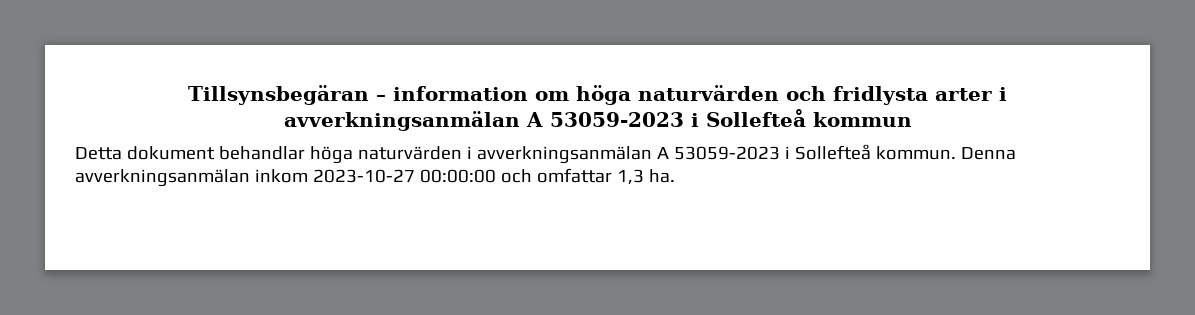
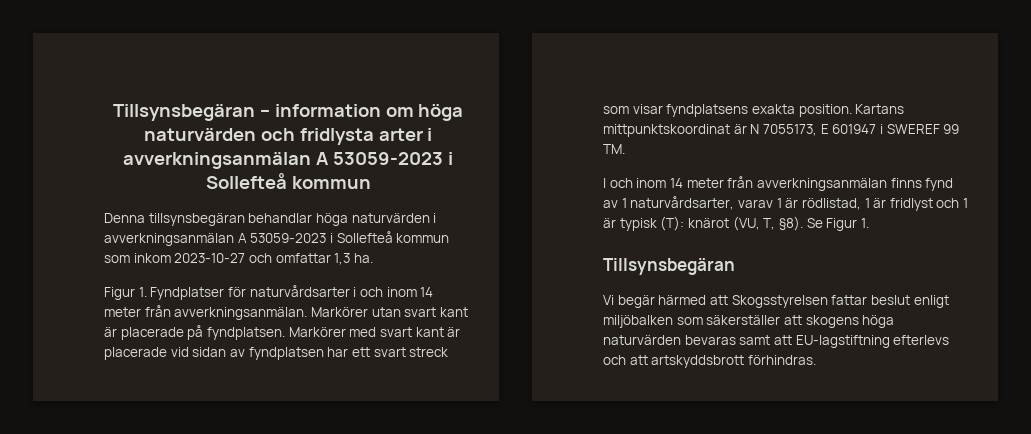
[75,146,215,160] Detta dokument -> [104,213,245,226] Denna tillsynsbegäran
[875,146,1016,160] [75,169,250,187] kommun. Denna avverkningsanmälan -> [396,233,450,243] [104,255,130,263] kommun som
[419,169,496,183] 00:00:00 -> (246, 258) none
(675, 176) none -> [104,285,434,300] [104,305,468,320] [104,325,461,340] [104,347,449,360] [603,104,905,117] [603,124,960,137] [603,144,625,154] [603,176,954,191] [603,196,969,211] [603,216,869,231] [603,258,735,275] [603,295,949,308] [603,315,895,328] [603,335,950,348] [603,355,816,368] // Figur 1. Fyndplatser för naturvårdsarter i och inom 14 meter från avverkningsanmälan. Markörer utan svart kant är placerade på fyndplatsen. Markörer med svart kant är placerade vid sidan av fyndplatsen har ett svart streck som visar fyndplatsens exakta position. Kartans mittpunktskoordinat är N 7055173, E 601947 i SWEREF 99 TM. // I och inom 14 meter från avverkningsanmälan finns fynd av 1 naturvårdsarter, varav 1 är rödlistad, 1 är fridlyst och 1 är typisk (T): knärot (VU, T, §8). Se Figur 1. // Tillsynsbegäran // Vi begär härmed att Skogsstyrelsen fattar beslut enligt miljöbalken som säkerställer att skogens höga naturvärden bevaras samt att EU-lagstiftning efterlevs och att artskyddsbrott förhindras.

